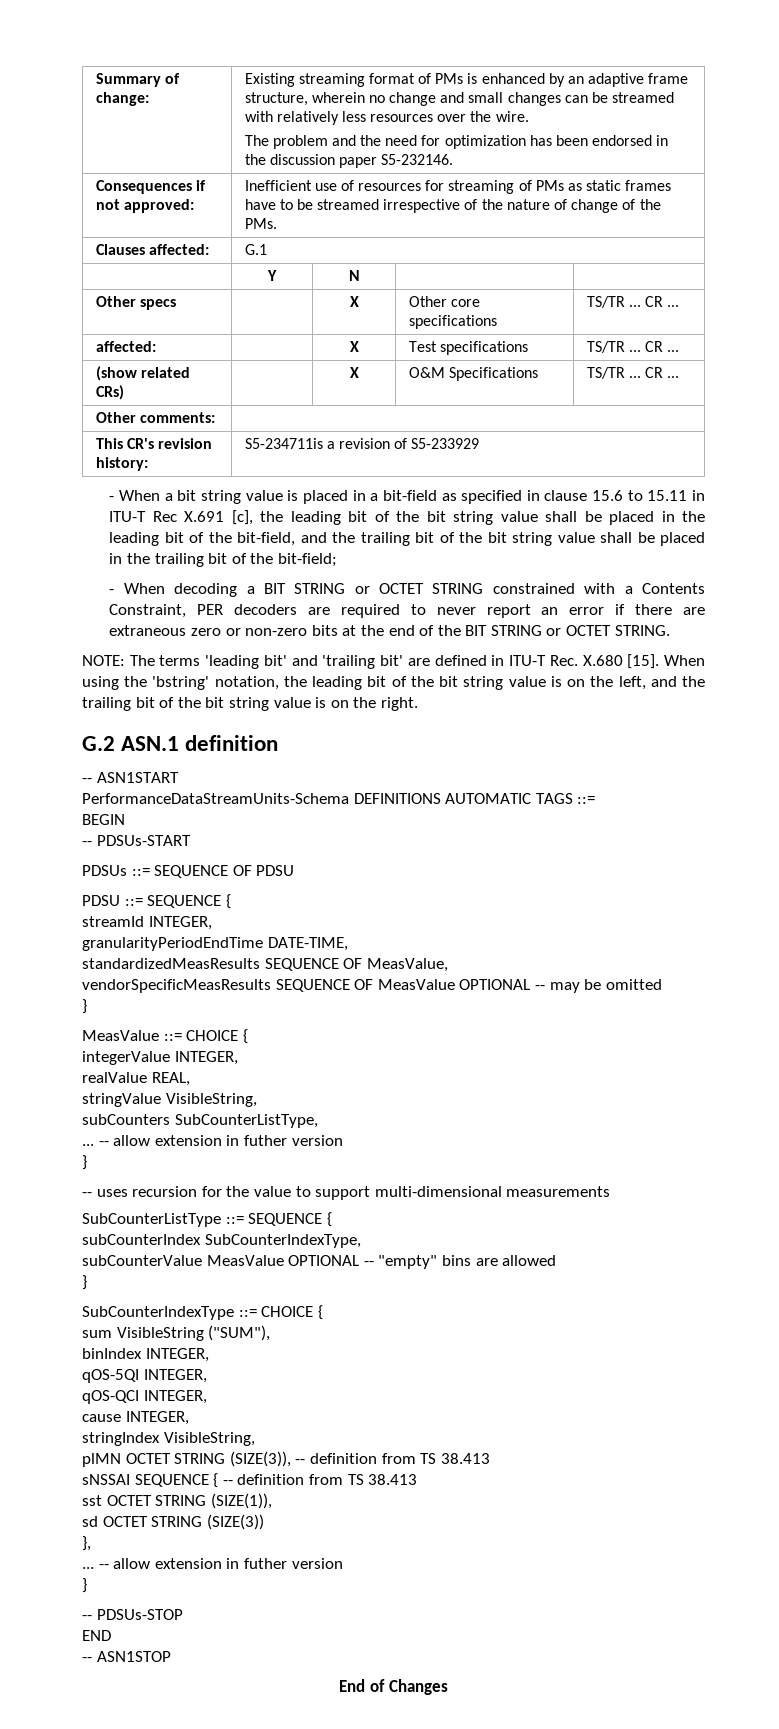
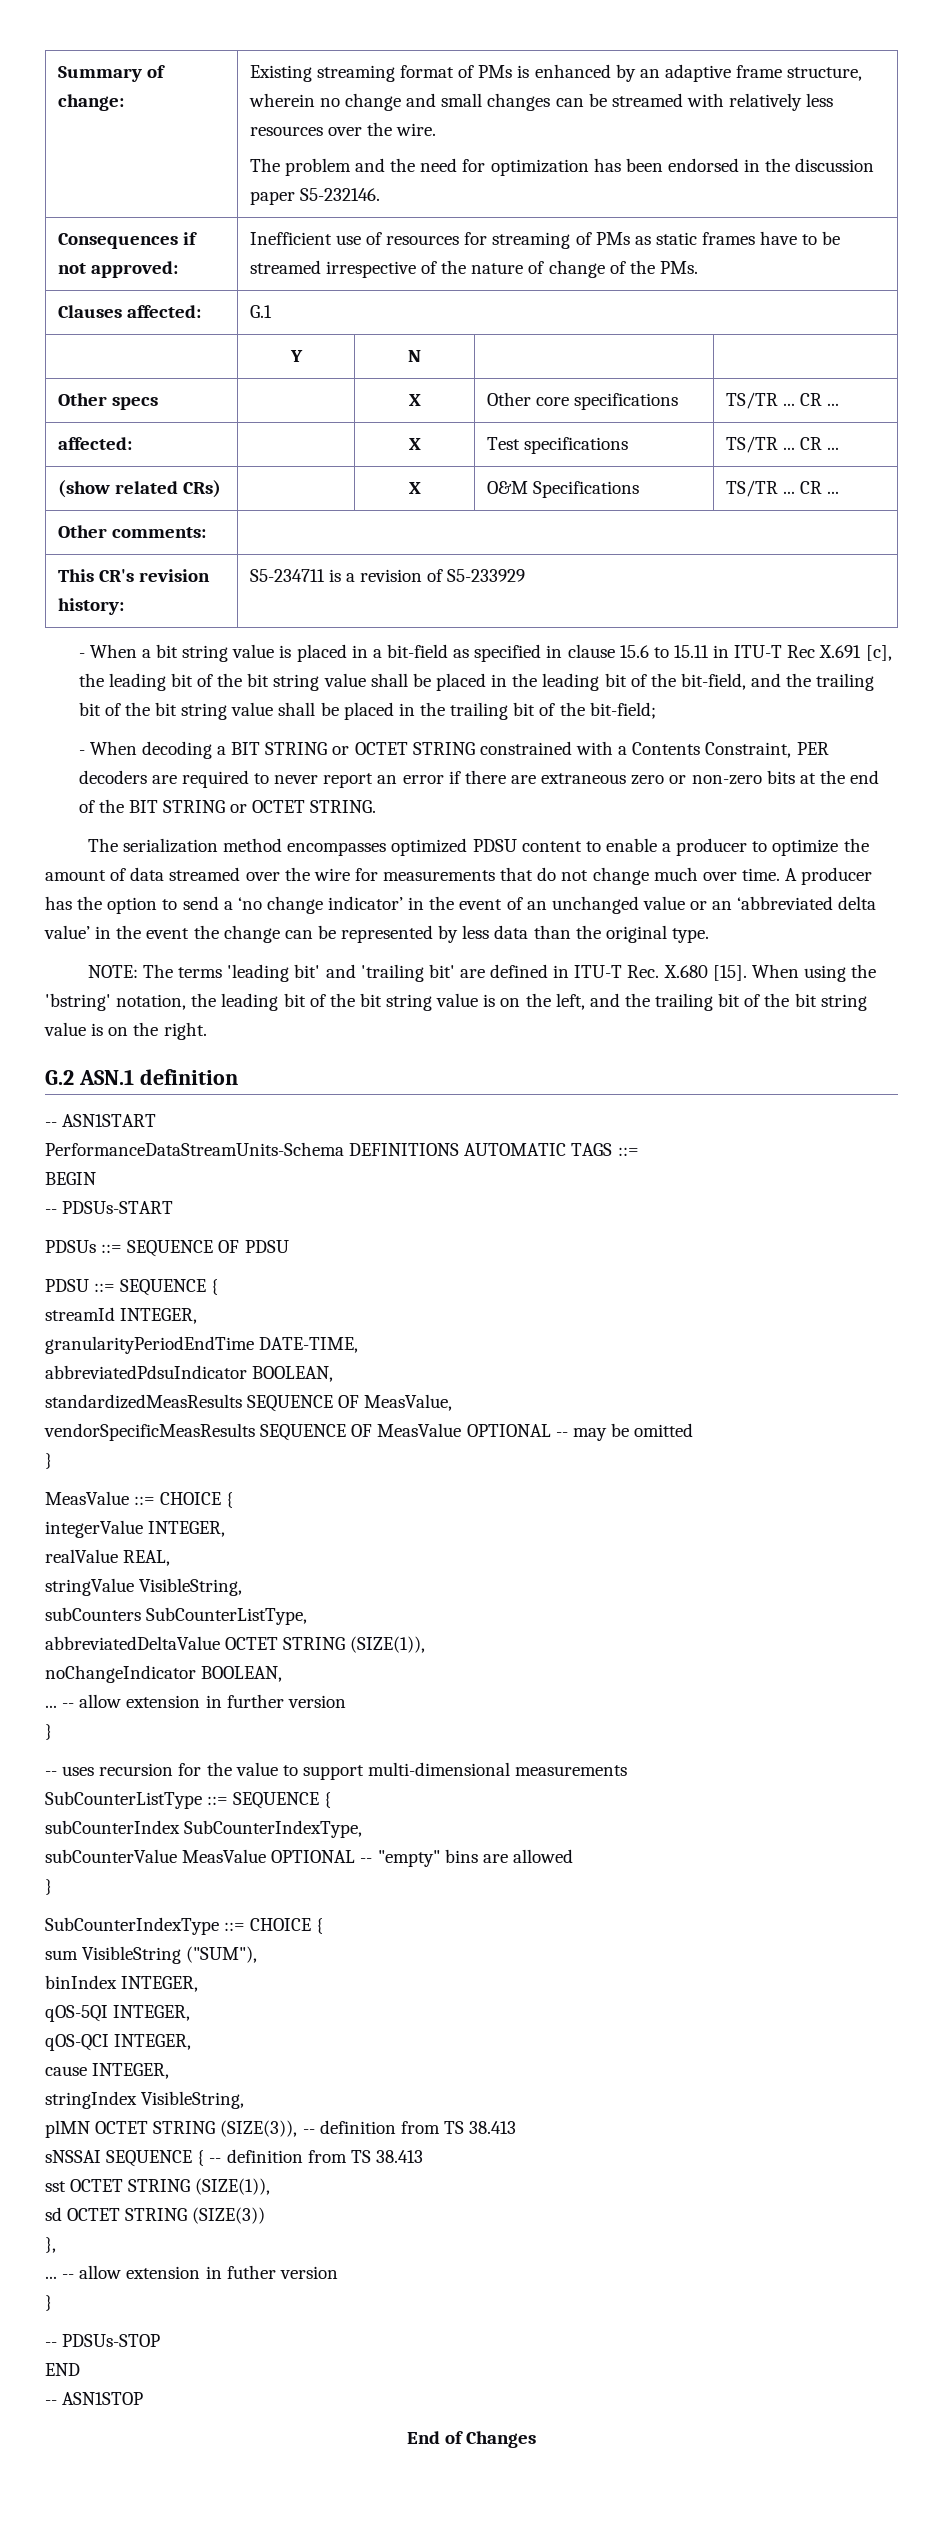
[244,438,323,449] S5-234711is -> [249,569,341,582] S5-234711 is
(670, 630) none -> [87,838,869,856] [45,867,873,885] [45,896,877,914] [44,925,709,943] // The serialization method encompasses optimized PDSU content to enable a producer to optimize the amount of data streamed over the wire for measurements that do not change much over time. A producer has the option to send a ‘no change indicator’ in the event of an unchanged value or an ‘abbreviated delta value’ in the event the change can be represented by less data than the original type.
(348, 944) none -> [45,1365,334,1382] // abbreviatedPdsuIndicator BOOLEAN,
[82,1135,287,1146] // ... -- allow extension in futher -> [45,1636,426,1653] [45,1665,283,1683] [45,1694,284,1708] // abbreviatedDeltaValue OCTET STRING (SIZE(1)), // noChangeIndicator BOOLEAN, // ... -- allow extension in further

